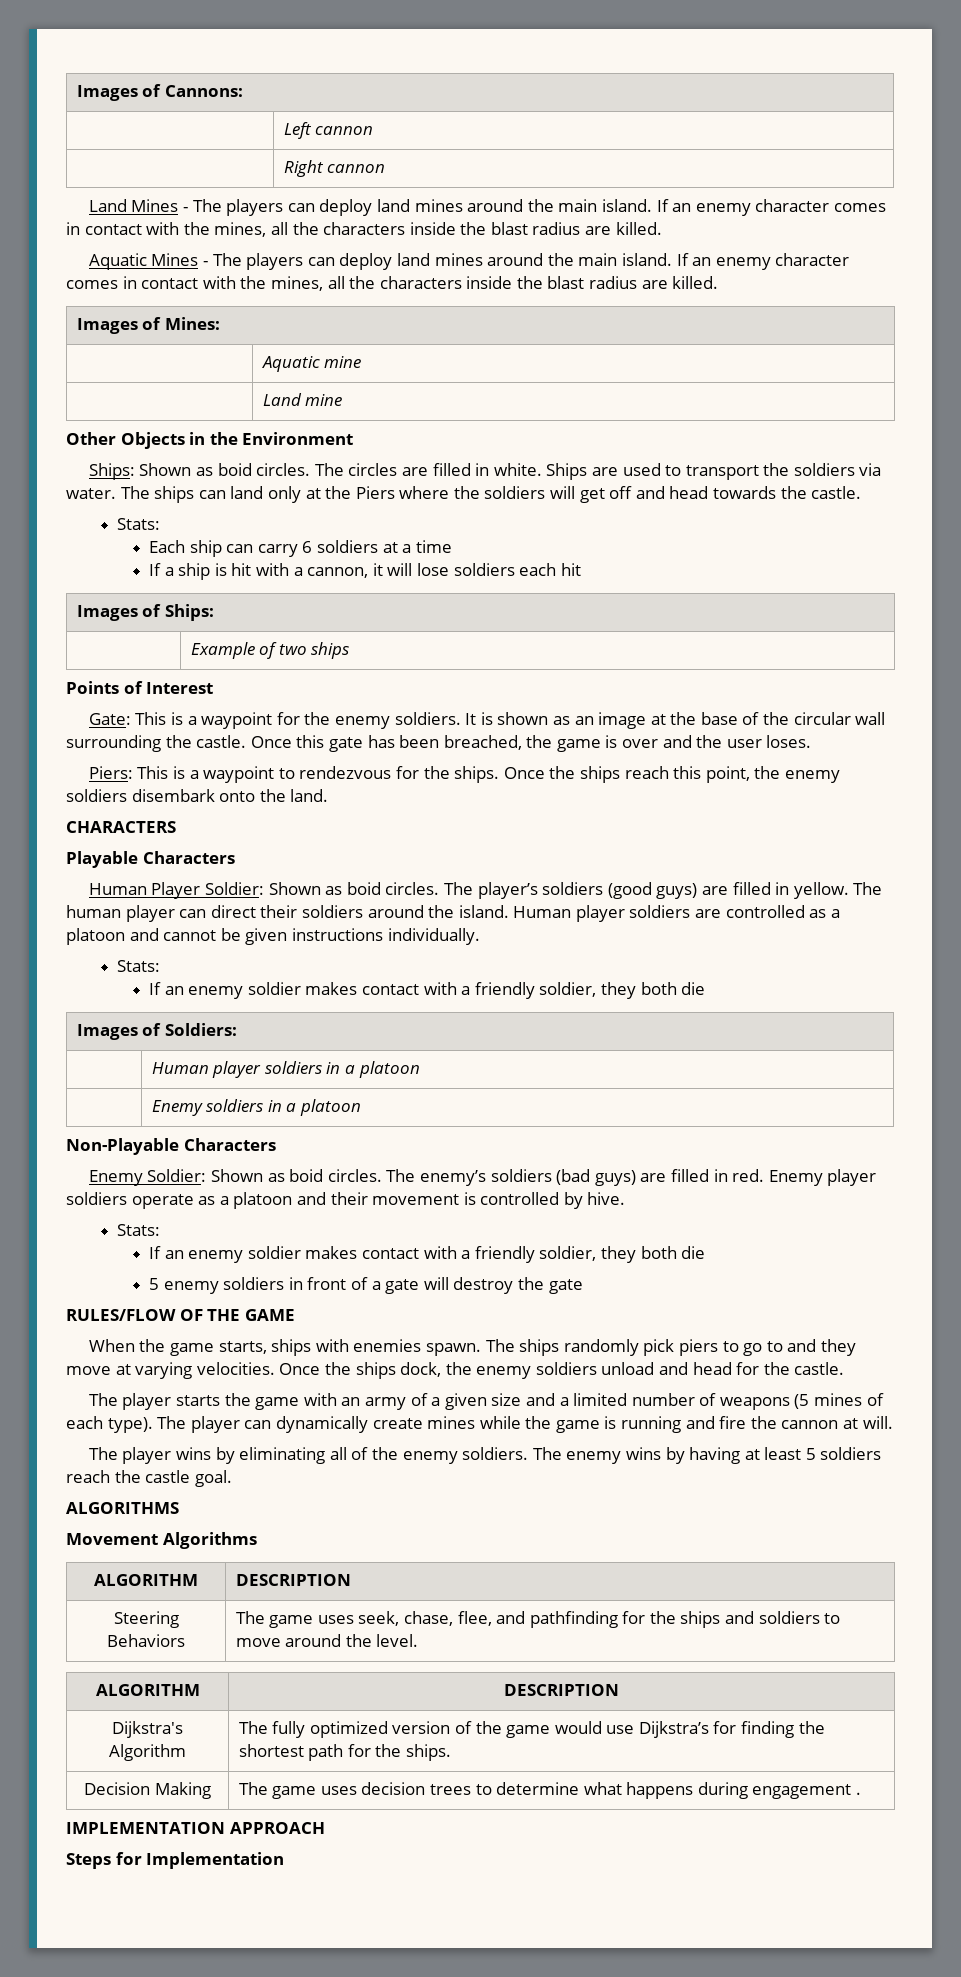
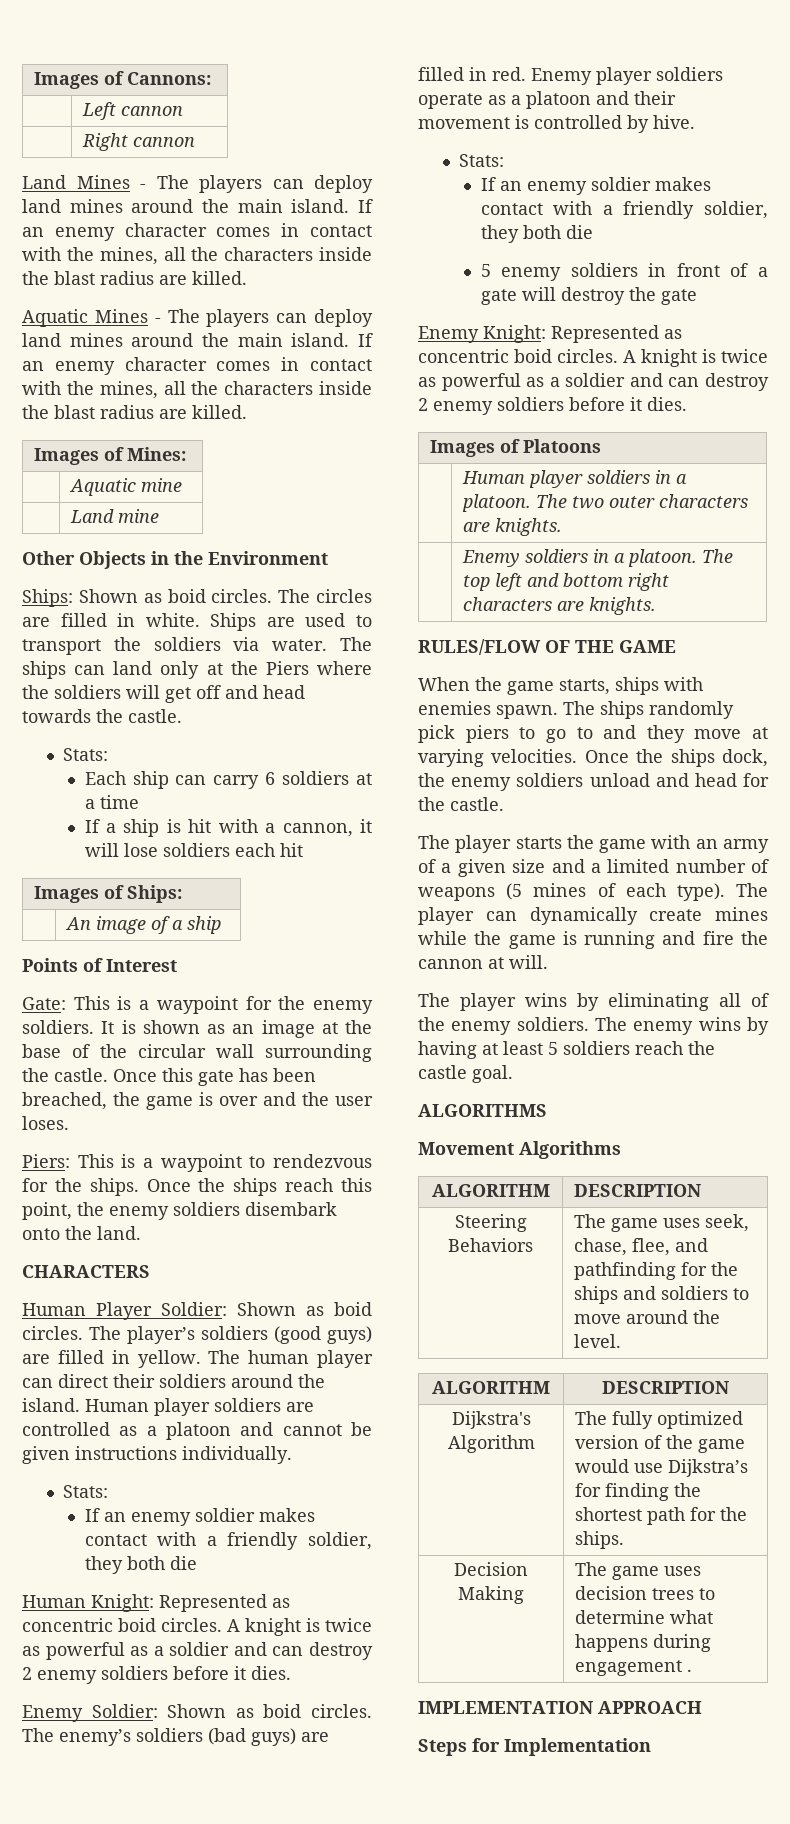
[190,642,350,659] Example of two ships -> [65,916,222,934] An image of a ship
[66,851,235,868] // Playable Characters -> (150, 1271) none
[76,1023,237,1040] [151,1061,420,1078] [151,1099,361,1116] [66,1138,276,1155] // Images of Soldiers: // | Human player soldiers in a platoon // | Enemy soldiers in a platoon // Non-Playable Characters -> [22,1594,290,1612] [22,1618,372,1636] [22,1642,373,1660] [22,1666,291,1684] // Human Knight: Represented as concentric boid circles. A knight is twice as powerful as a soldier and can destroy 2 enemy soldiers before it dies.
(583, 1286) none -> [418,325,682,343] [418,349,768,367] [418,373,769,391] [418,397,687,415] [430,439,602,457] [462,470,688,488] [462,494,749,512] [463,518,563,536] [462,549,734,567] [463,573,670,591] [463,597,657,615] // Enemy Knight: Represented as concentric boid circles. A knight is twice as powerful as a soldier and can destroy 2 enemy soldiers before it dies. // Images of Platoons // | Human player soldiers in a platoon. The two outer characters are knights. // | Enemy soldiers in a platoon. The top left and bottom right characters are knights.

